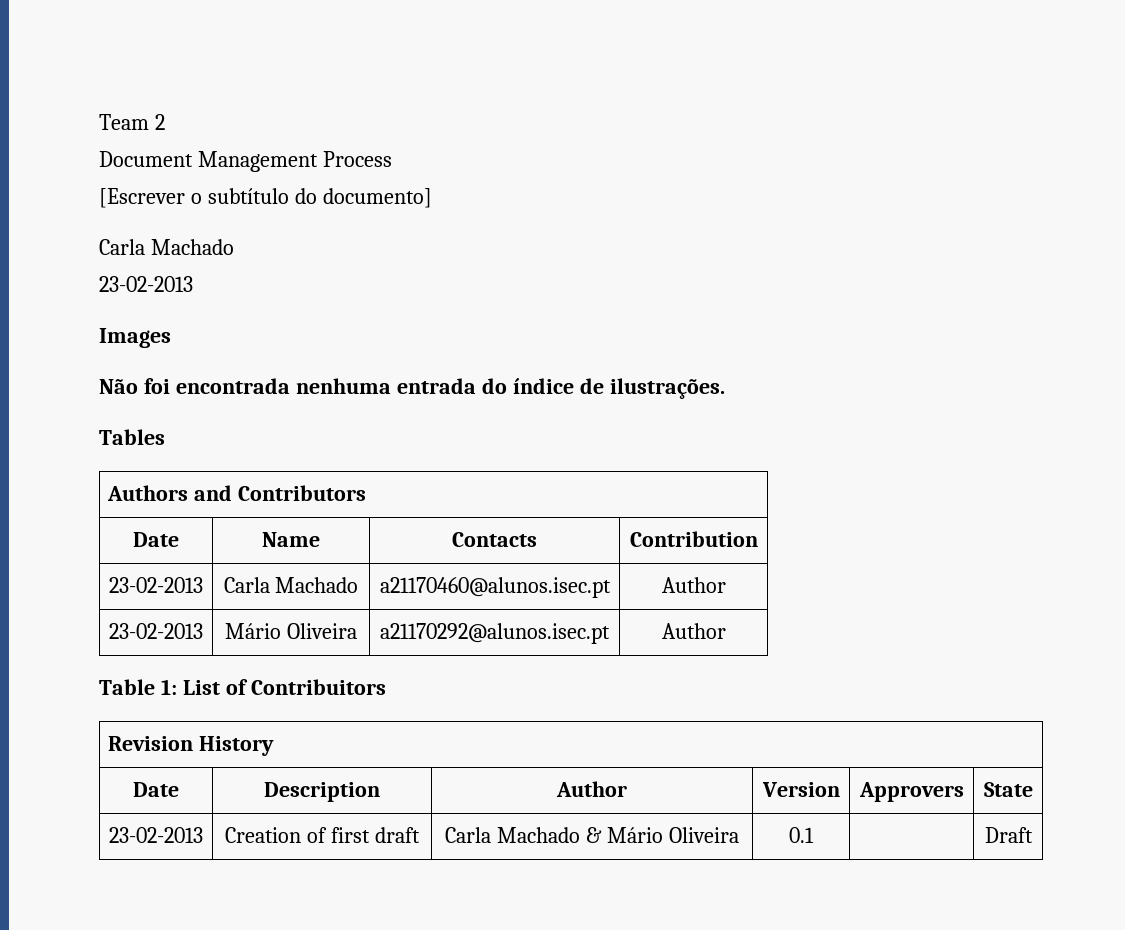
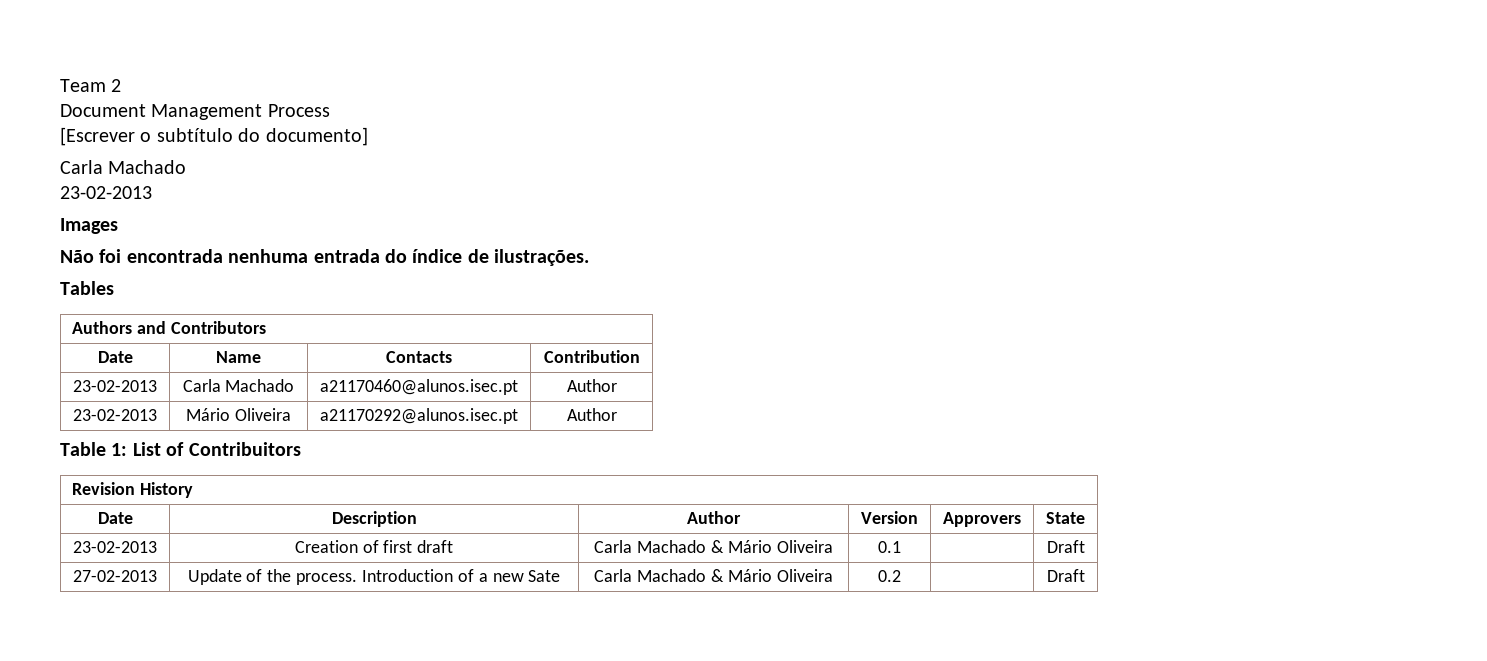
(1033, 835) none -> [73,570,157,582] [187,569,561,585] [594,569,833,582] [878,570,901,582] [1046,569,1085,582] // 27-02-2013 | Update of the process. Introduction of a new Sate | Carla Machado & Mário Oliveira | 0.2 | | Draft

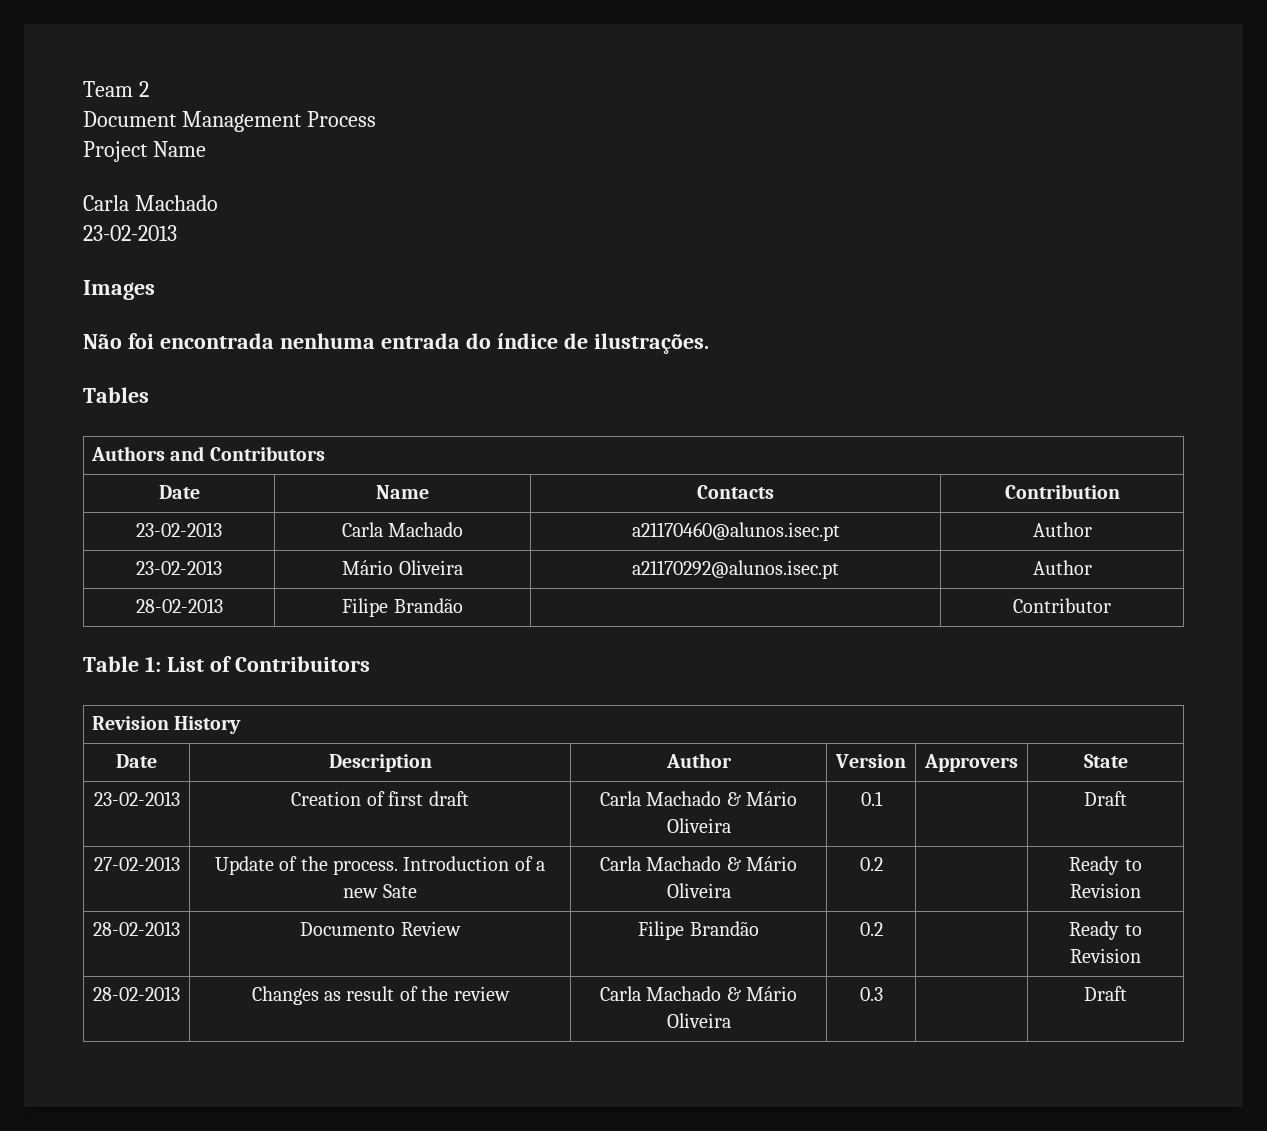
[60,127,368,146] [Escrever o subtítulo do documento] -> [83,141,206,162] Project Name
(617, 414) none -> [135,598,223,613] [342,598,463,617] [1013,598,1111,613] // 28-02-2013 | Filipe Brandão | | Contributor
(901, 576) none -> [1069,856,1142,875] [1070,883,1141,898] [93,921,180,936] [300,921,461,936] [638,921,759,940] [859,922,883,936] [1069,921,1142,940] [1070,948,1141,963] [93,986,180,1001] [251,986,510,1005] [599,986,798,1001] [666,1013,731,1028] [859,987,883,1001] | Ready to Revision // 28-02-2013 | Documento Review | Filipe Brandão | 0.2 | | Ready to Revision // 28-02-2013 | Changes as result of the review | Carla Machado & Mário Oliveira | 0.3 |

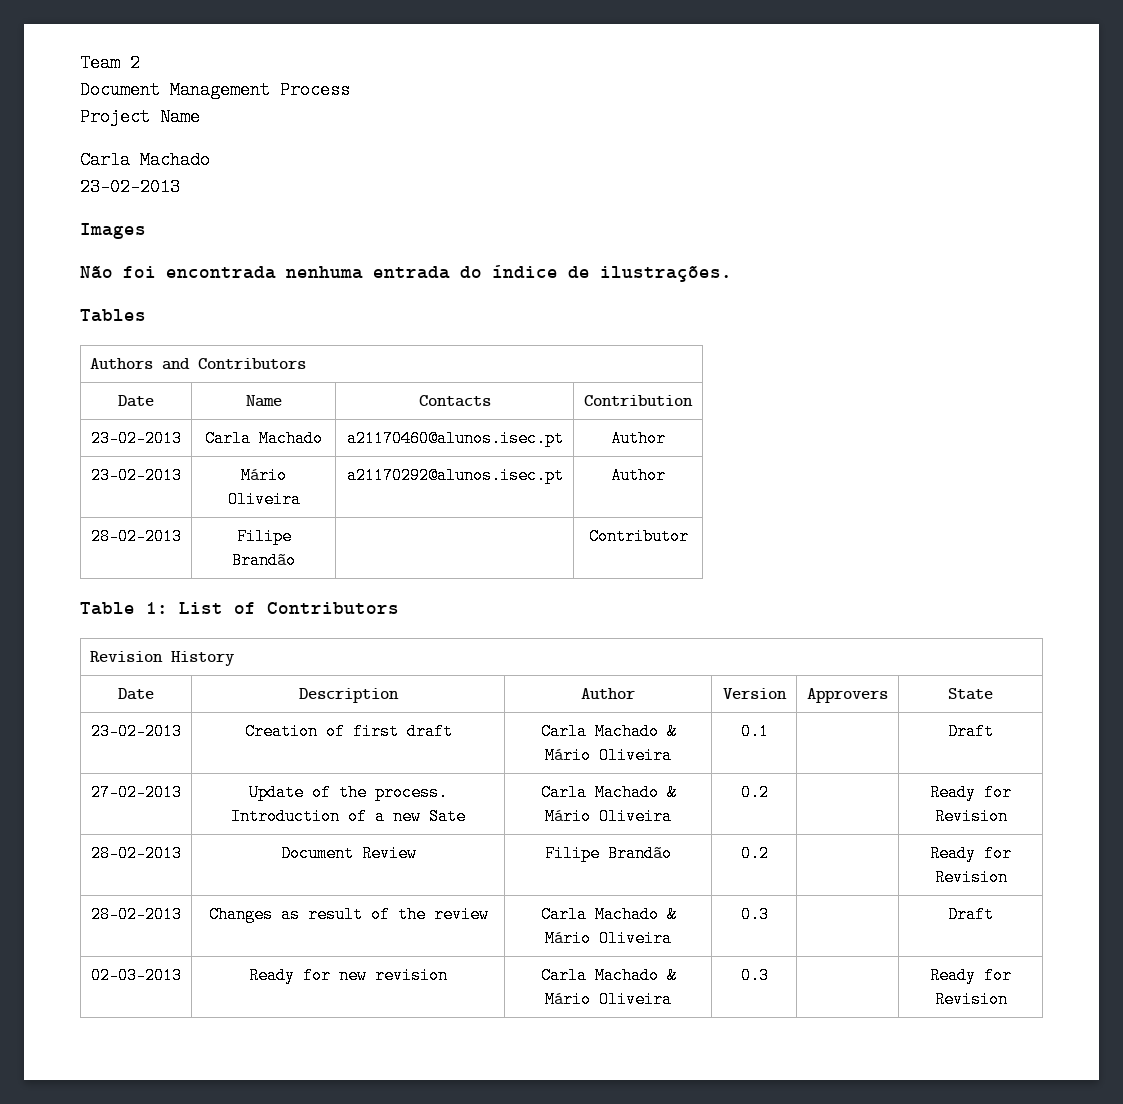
[234,656,370,672] Contribuitors -> [267,602,399,614] Contributors
[1124,859,1142,871] [1070,883,1141,898] [93,921,180,936] [300,922,396,936] to Revision // 28-02-2013 | Documento -> [984,784,1012,801] [934,808,1008,825] [91,845,182,862] [280,845,354,862] for Revision // 28-02-2013 | Document
[1124,924,1142,936] to -> [984,845,1012,862] for
(1127, 993) none -> [91,967,182,984] [249,967,448,984] [540,967,677,984] [545,991,672,1008] [740,967,769,984] [930,967,1012,984] [934,991,1008,1008] // 02-03-2013 | Ready for new revision | Carla Machado & Mário Oliveira | 0.3 | | Ready for Revision

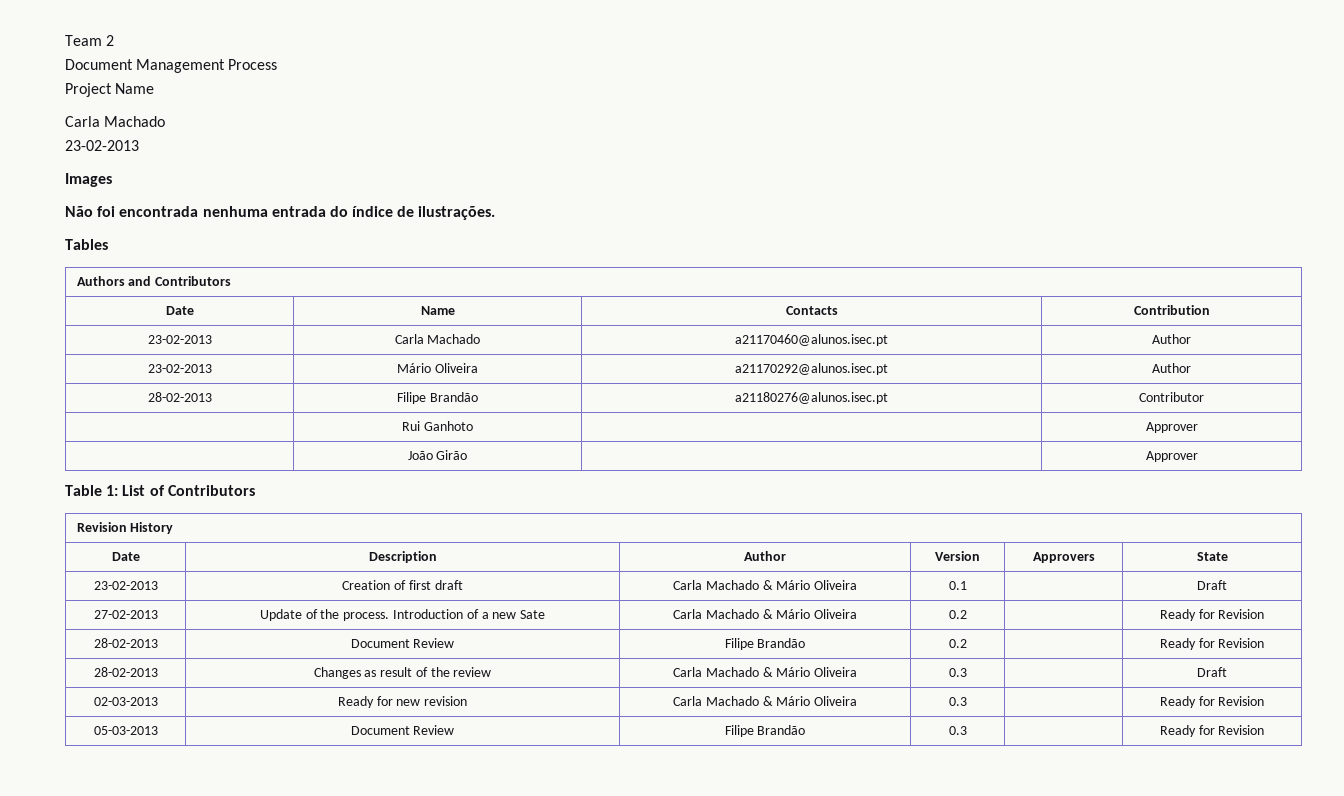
(296, 560) none -> [735,392,888,404] a21180276@alunos.isec.pt
(689, 536) none -> [402,421,473,431] [1145,422,1198,433] [407,450,468,460] [1145,451,1198,462] // | Rui Ganhoto | | Approver // | João Girão | | Approver
(1008, 999) none -> [93,726,158,735] [350,725,455,735] [724,725,806,737] [948,726,967,735] [1159,725,1265,737] // 05-03-2013 | Document Review | Filipe Brandão | 0.3 | | Ready for Revision

